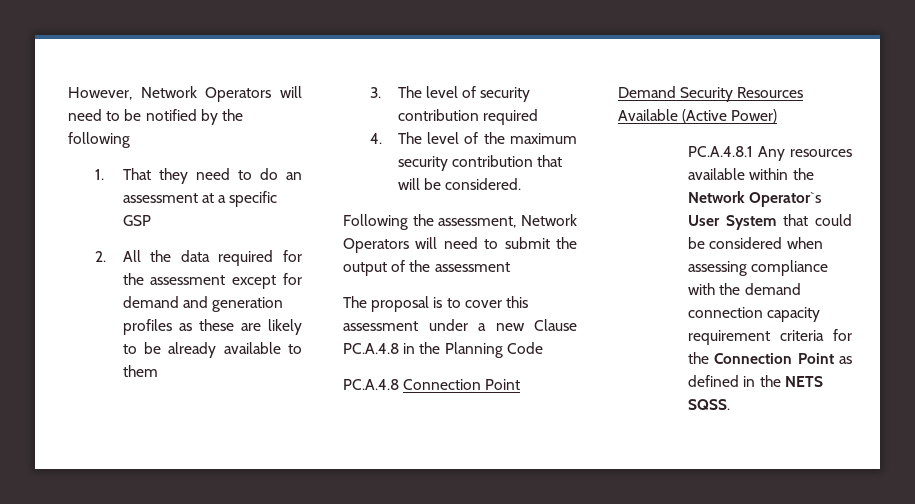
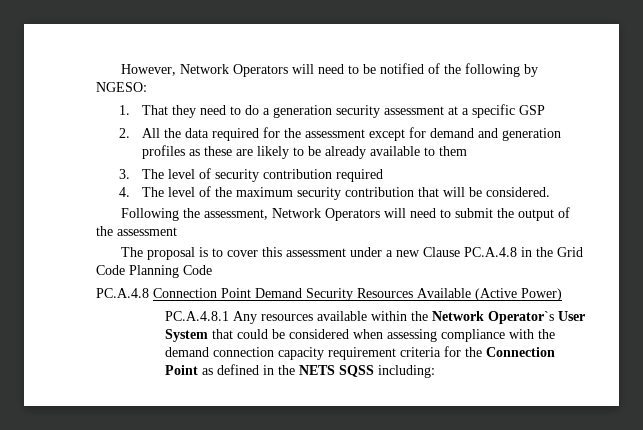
[200,109,218,125] by -> [428,63,441,74] of
(130, 140) none -> [524,64,539,77] [96,82,147,92] by NGESO:
[286,172,303,180] an -> [262,105,380,118] a generation security
(441, 348) none -> [557,247,584,257] [96,265,125,275] Grid Code
[688,399,731,410] SQSS. -> [338,365,435,378] SQSS including:

